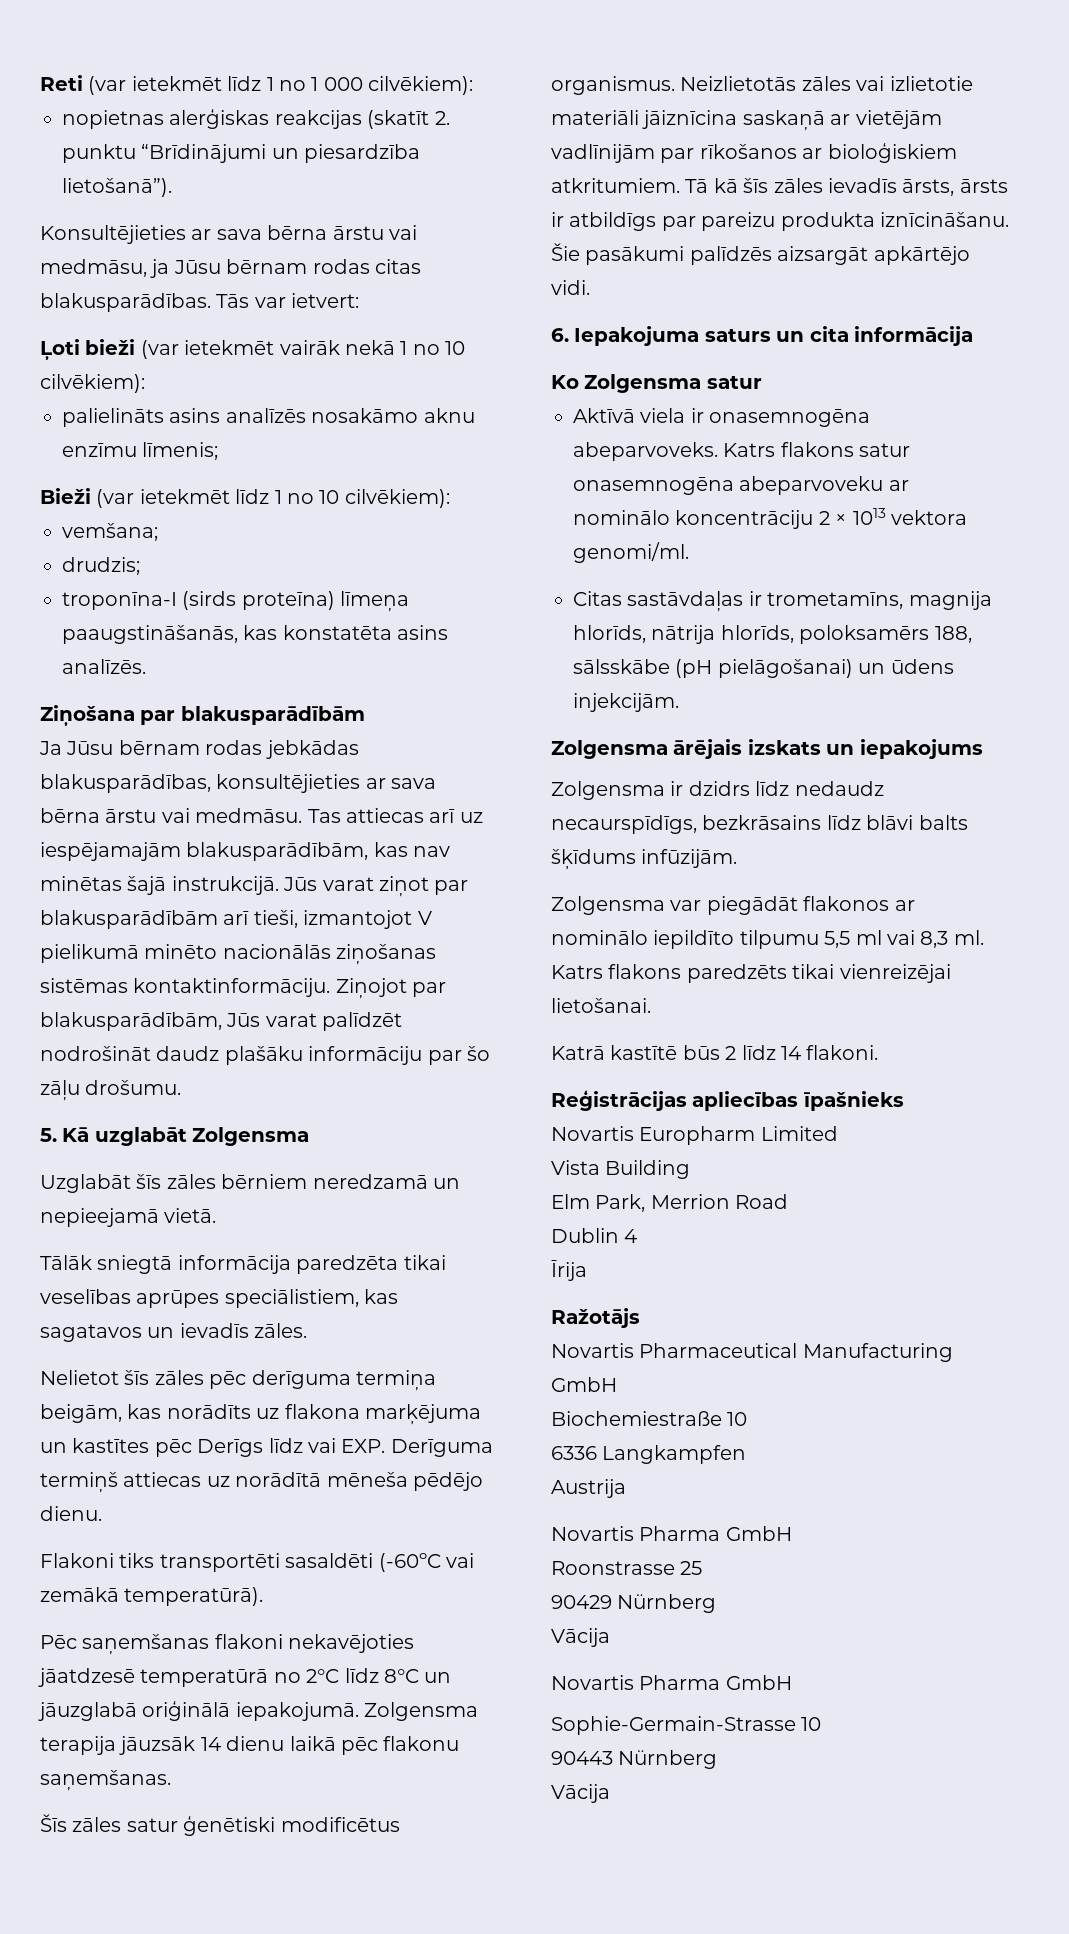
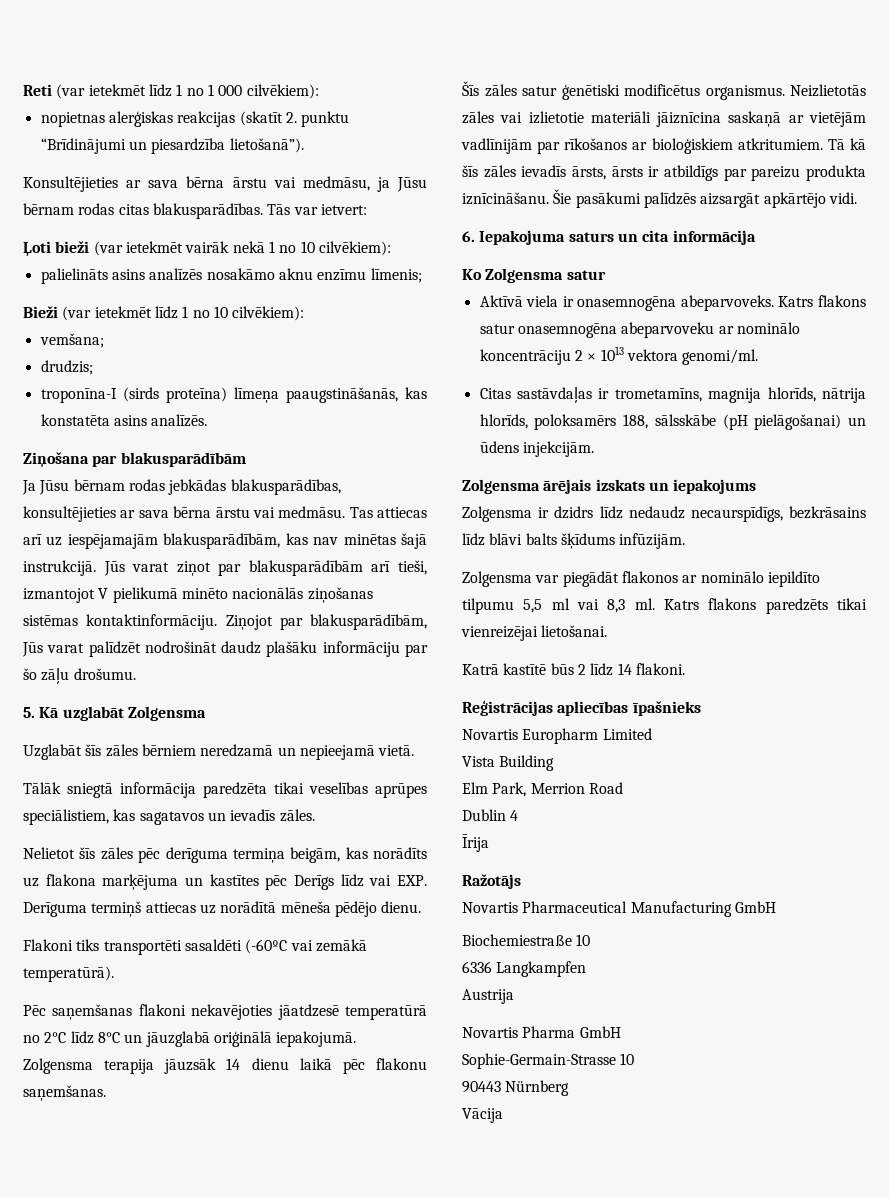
[551,1561,703,1575] [551,1594,717,1613] [551,1628,610,1647] [551,1675,792,1690] // Roonstrasse 25 // 90429 Nürnberg // Vācija // Novartis Pharma GmbH -> (621, 1032) none

